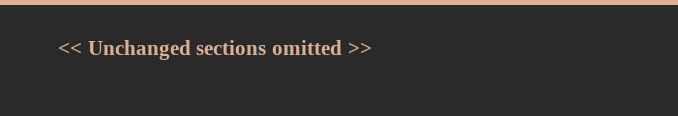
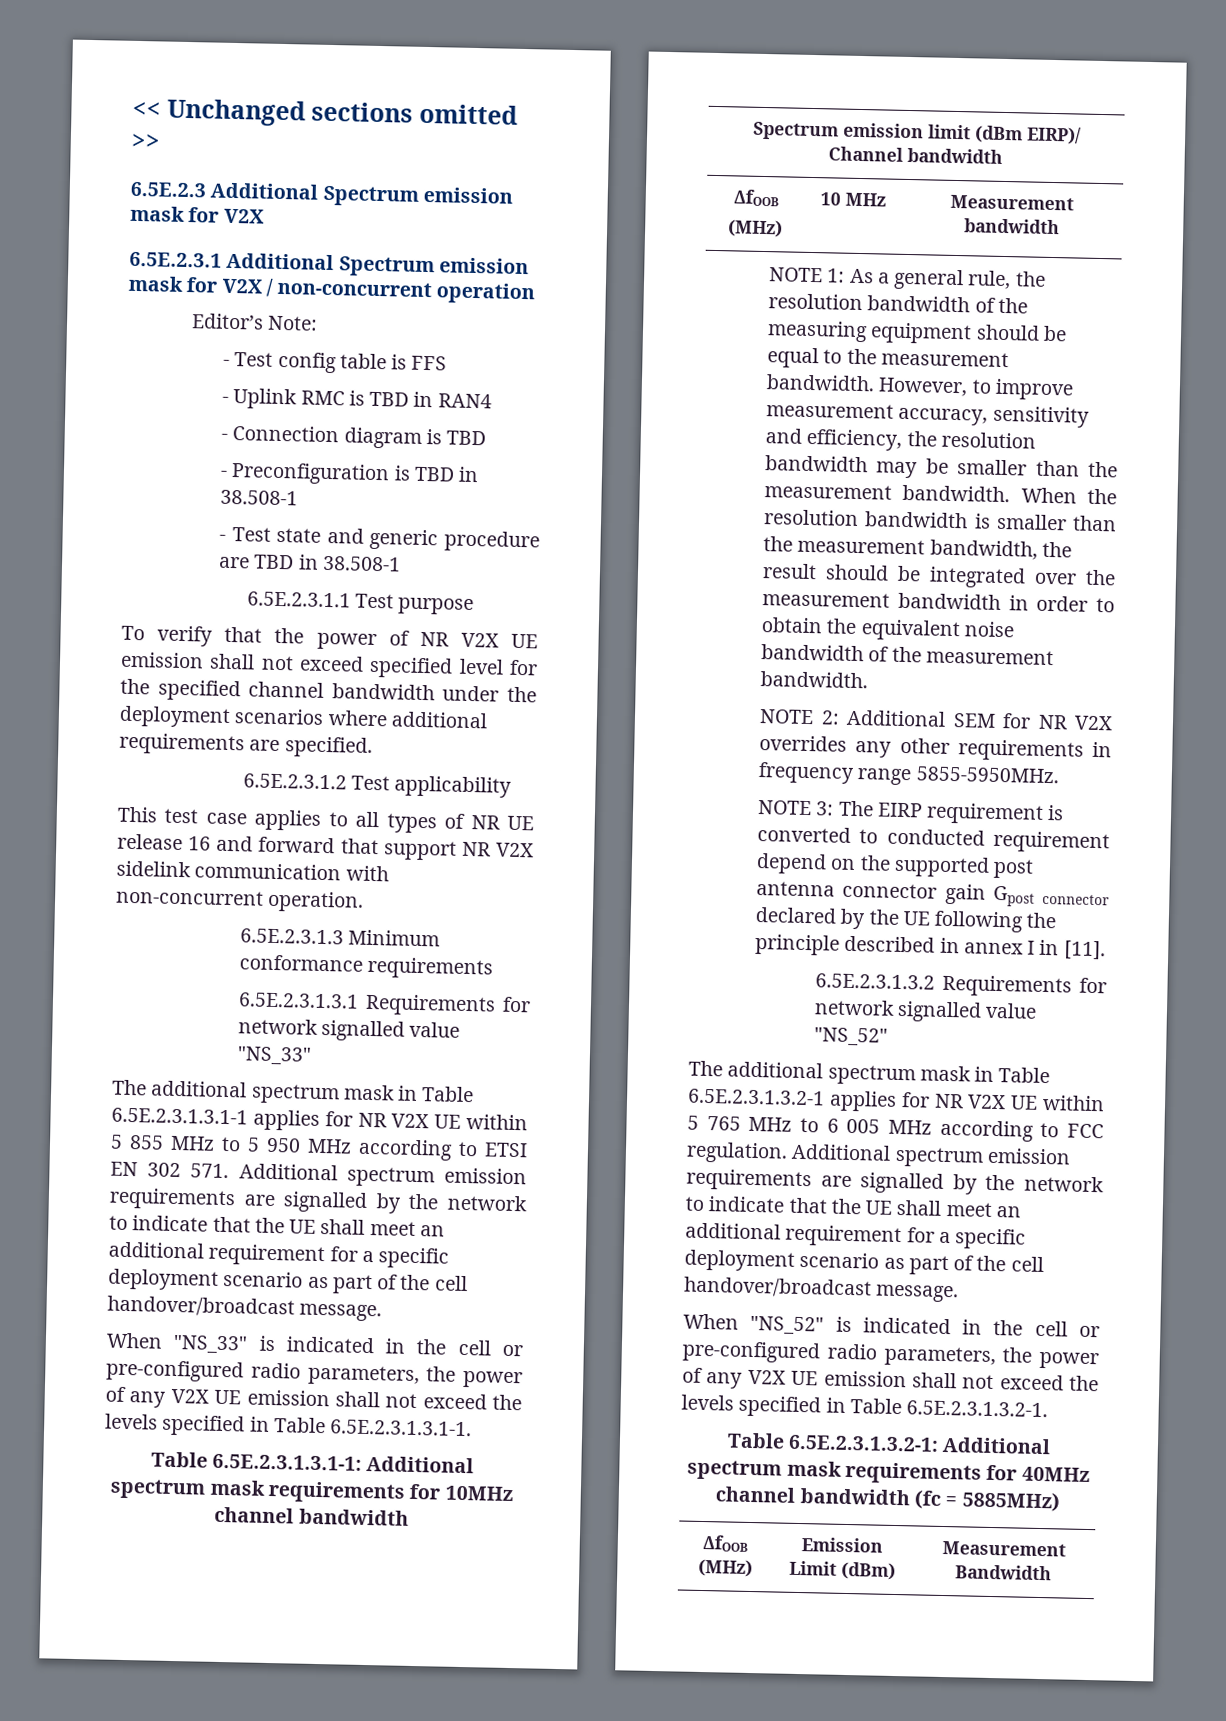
(372, 48) none -> [130,181,513,207] [130,205,265,224] [129,251,529,278] [128,275,536,305] [191,313,319,331] [223,351,448,374] [222,388,492,410] [221,425,487,449] [220,462,480,486] [220,489,299,506] [219,527,540,553] [218,554,401,572] [246,591,475,616] [121,625,538,651] [120,651,538,679] [120,678,537,703] [119,705,488,729] [119,732,373,758] [242,773,513,798] [117,806,535,834] [117,833,534,861] [116,860,389,882] [116,888,365,913] [239,928,441,947] [238,954,494,980] [237,992,531,1017] [237,1018,461,1042] [236,1046,312,1066] [112,1079,475,1105] [111,1107,528,1131] [110,1134,528,1161] [110,1161,527,1188] [109,1187,528,1214] [109,1215,445,1237] [108,1241,450,1269] [108,1268,468,1295] [107,1295,383,1322] [106,1332,523,1357] [106,1359,523,1389] [105,1386,522,1411] [105,1413,473,1437] [150,1451,475,1474] [110,1478,513,1504] [214,1506,409,1526] [752,121,1082,145] [828,146,1003,164] [732,189,779,207] [727,219,783,238] [819,192,886,207] [949,194,1074,211] [963,218,1060,235] [769,267,1046,291] [768,293,1028,314] [767,320,1067,345] [767,347,1009,369] [766,374,1074,401] [766,402,1090,428] [765,428,1036,451] [765,455,1118,479] [764,483,1117,505] [764,509,1117,532] [763,536,1072,560] [762,563,1116,589] [762,591,1115,613] [761,617,1015,642] [761,644,1054,666] [760,671,869,689] [759,709,1113,731] [759,735,1112,762] [758,762,1059,786] [757,800,1065,825] [757,825,1110,854] [756,852,1035,879] [756,880,1110,907] [755,906,1058,933] [755,933,1106,961] [814,973,1107,998] [813,999,1038,1023] [813,1027,888,1047] [688,1060,1051,1086] [687,1088,1105,1112] [687,1115,1104,1142] [686,1141,1071,1168] [686,1168,1104,1195] [685,1196,1021,1218] [685,1222,1027,1250] [684,1249,1044,1276] [684,1276,960,1303] [683,1313,1100,1338] [682,1340,1099,1370] [682,1367,1099,1392] [681,1394,1049,1418] [726,1432,1052,1455] [687,1459,1090,1485] [715,1486,1060,1512] [702,1535,749,1552] [697,1558,753,1578] [801,1537,883,1553] [788,1560,896,1581] [941,1540,1066,1557] [955,1564,1052,1581] // 6.5E.2.3 Additional Spectrum emission mask for V2X // 6.5E.2.3.1 Additional Spectrum emission mask for V2X / non-concurrent operation // Editor’s Note: // - Test config table is FFS // - Uplink RMC is TBD in RAN4 // - Connection diagram is TBD // - Preconfiguration is TBD in 38.508-1 // - Test state and generic procedure are TBD in 38.508-1 // 6.5E.2.3.1.1 Test purpose // To verify that the power of NR V2X UE emission shall not exceed specified level for the specified channel bandwidth under the deployment scenarios where additional requirements are specified. // 6.5E.2.3.1.2 Test applicability // This test case applies to all types of NR UE release 16 and forward that support NR V2X sidelink communication with non-concurrent operation. // 6.5E.2.3.1.3 Minimum conformance requirements // 6.5E.2.3.1.3.1 Requirements for network signalled value "NS_33" // The additional spectrum mask in Table 6.5E.2.3.1.3.1-1 applies for NR V2X UE within 5 855 MHz to 5 950 MHz according to ETSI EN 302 571. Additional spectrum emission requirements are signalled by the network to indicate that the UE shall meet an additional requirement for a specific deployment scenario as part of the cell handover/broadcast message. // When "NS_33" is indicated in the cell or pre-configured radio parameters, the power of any V2X UE emission shall not exceed the levels specified in Table 6.5E.2.3.1.3.1-1. // Table 6.5E.2.3.1.3.1-1: Additional spectrum mask requirements for 10MHz channel bandwidth // Spectrum emission limit (dBm EIRP)/ Channel bandwidth // ΔfOOB // (MHz) | 10 MHz | Measurement bandwidth // NOTE 1: As a general rule, the resolution bandwidth of the measuring equipment should be equal to the measurement bandwidth. However, to improve measurement accuracy, sensitivity and efficiency, the resolution bandwidth may be smaller than the measurement bandwidth. When the resolution bandwidth is smaller than the measurement bandwidth, the result should be integrated over the measurement bandwidth in order to obtain the equivalent noise bandwidth of the measurement bandwidth. // NOTE 2: Additional SEM for NR V2X overrides any other requirements in frequency range 5855-5950MHz. // NOTE 3: The EIRP requirement is converted to conducted requirement depend on the supported post antenna connector gain Gpost connector declared by the UE following the principle described in annex I in [11]. // 6.5E.2.3.1.3.2 Requirements for network signalled value "NS_52" // The additional spectrum mask in Table 6.5E.2.3.1.3.2-1 applies for NR V2X UE within 5 765 MHz to 6 005 MHz according to FCC regulation. Additional spectrum emission requirements are signalled by the network to indicate that the UE shall meet an additional requirement for a specific deployment scenario as part of the cell handover/broadcast message. // When "NS_52" is indicated in the cell or pre-configured radio parameters, the power of any V2X UE emission shall not exceed the levels specified in Table 6.5E.2.3.1.3.2-1. // Table 6.5E.2.3.1.3.2-1: Additional spectrum mask requirements for 40MHz channel bandwidth (fc = 5885MHz) // ΔfOOB (MHz) | Emission Limit (dBm) | Measurement Bandwidth

